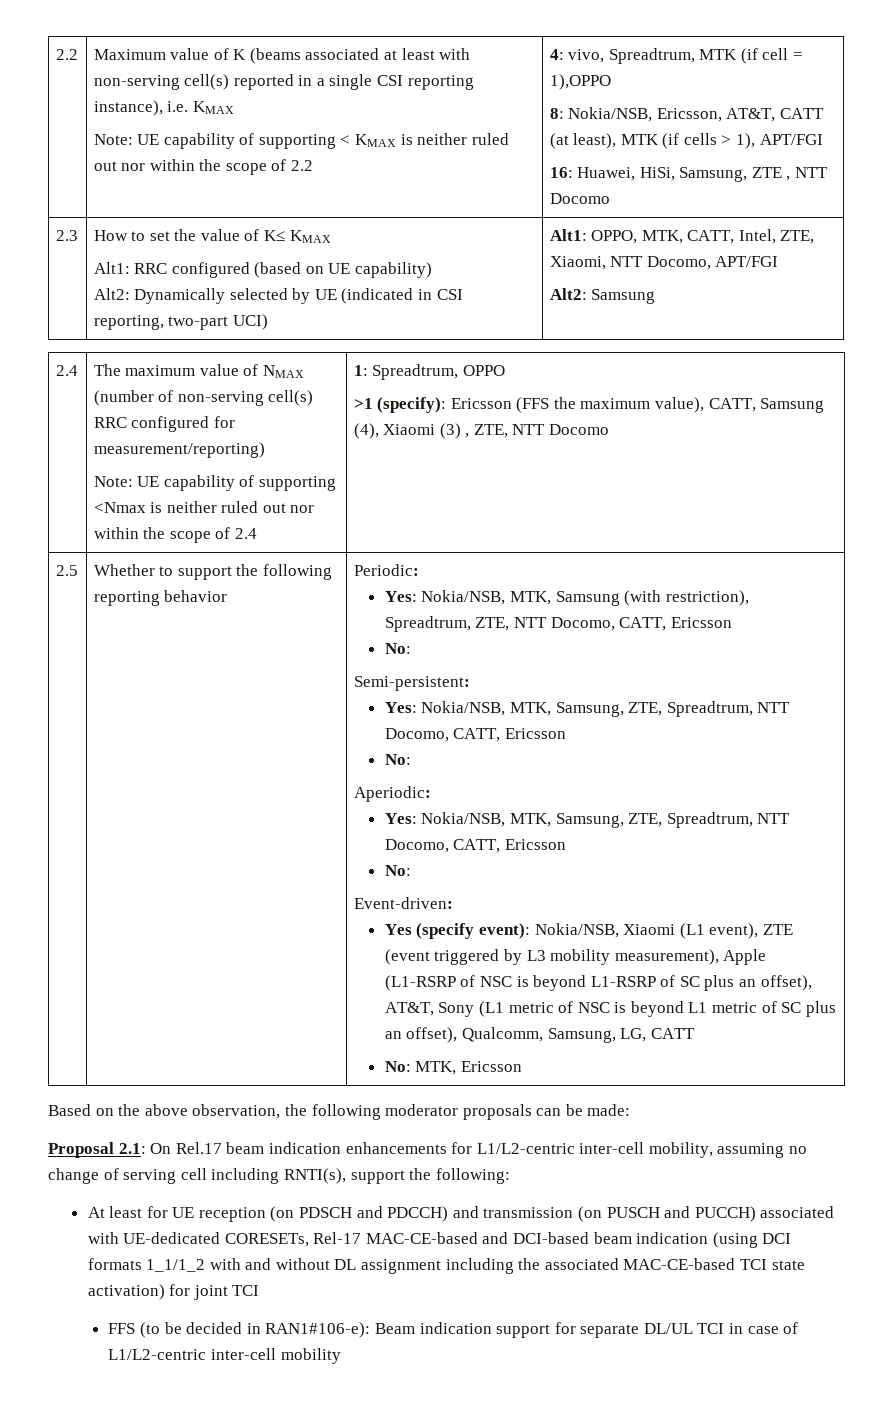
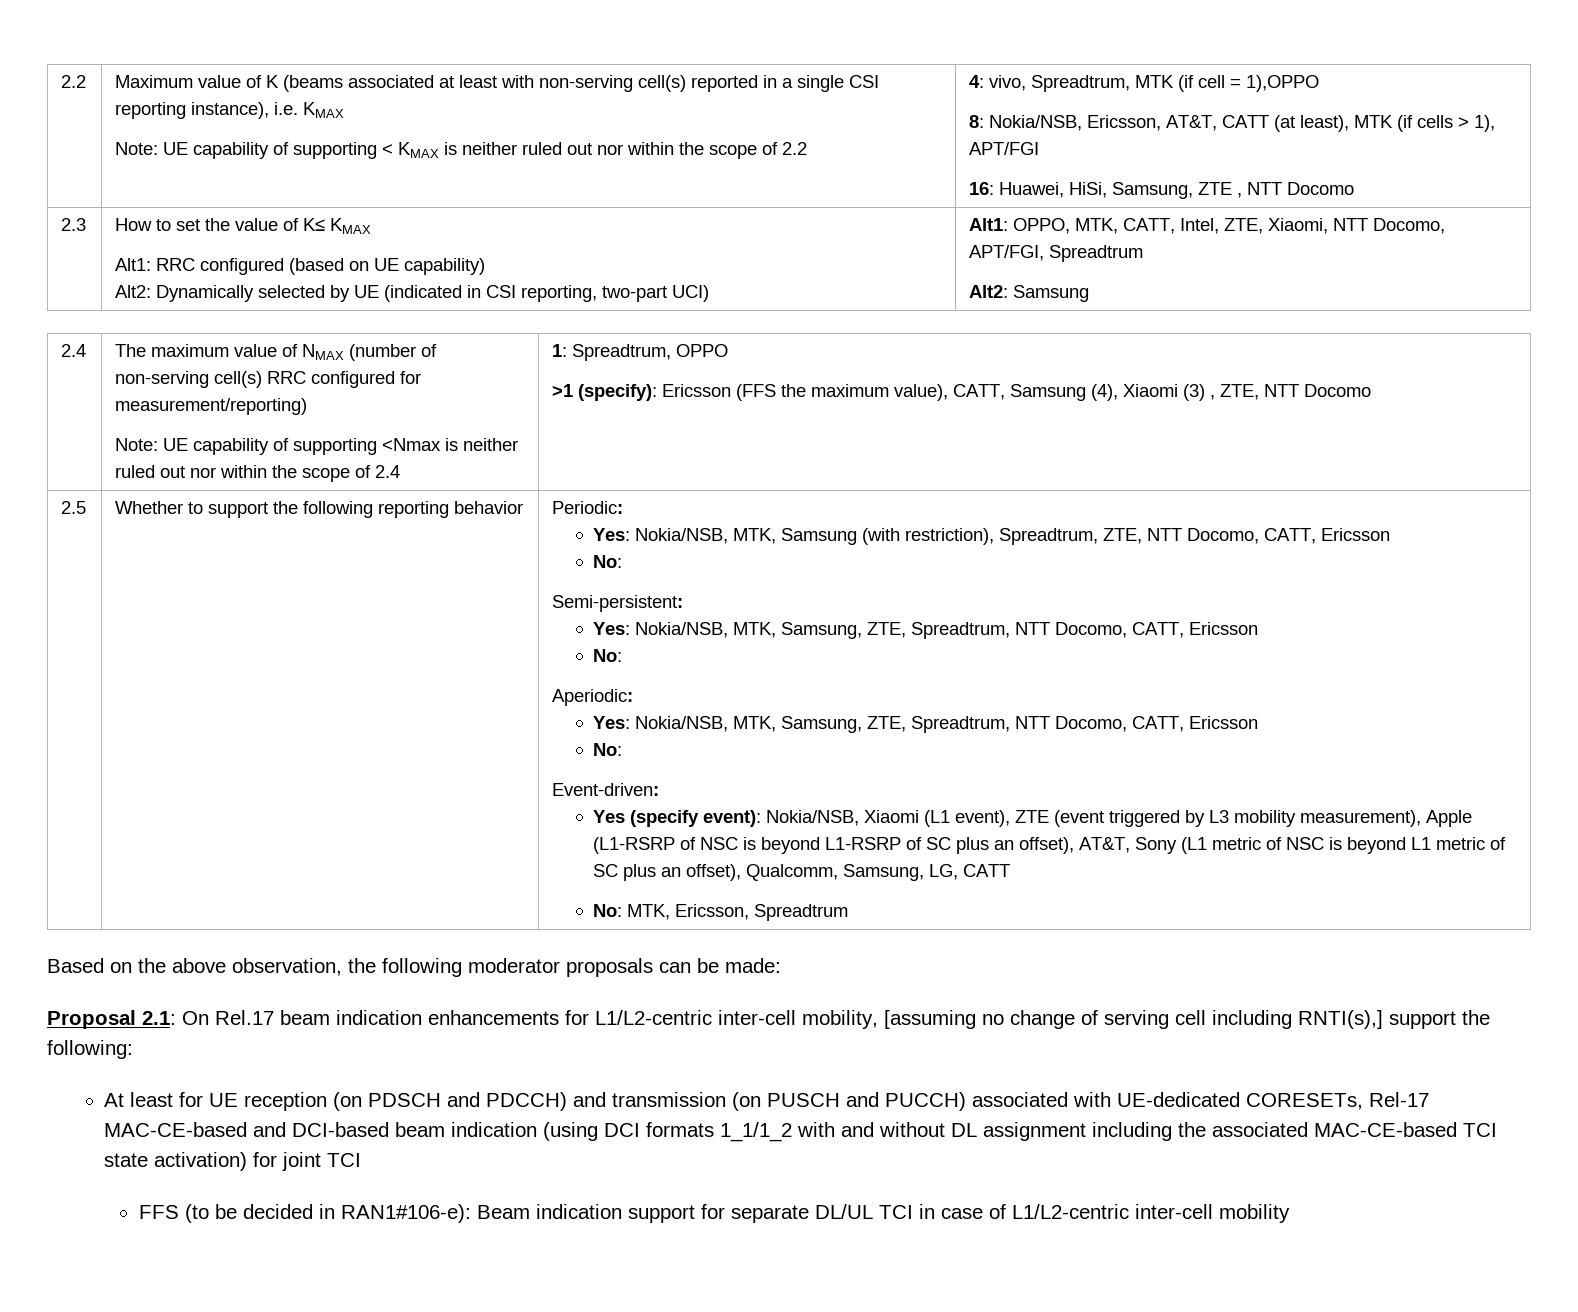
[715,256,779,267] APT/FGI -> [969,245,1144,262] APT/FGI, Spreadtrum
[460,1061,522,1072] Ericsson -> [675,904,849,921] Ericsson, Spreadtrum
[717,1143,785,1158] assuming -> [884,1010,976,1029] [assuming
[283,1168,346,1184] RNTI(s), -> [1298,1010,1383,1029] RNTI(s),]

